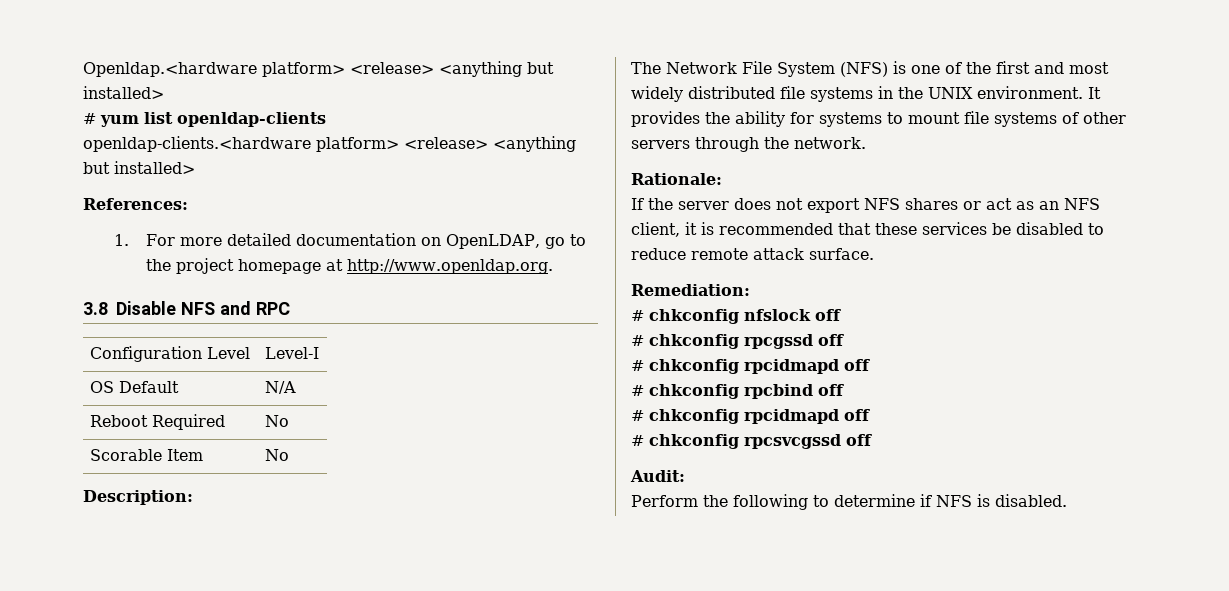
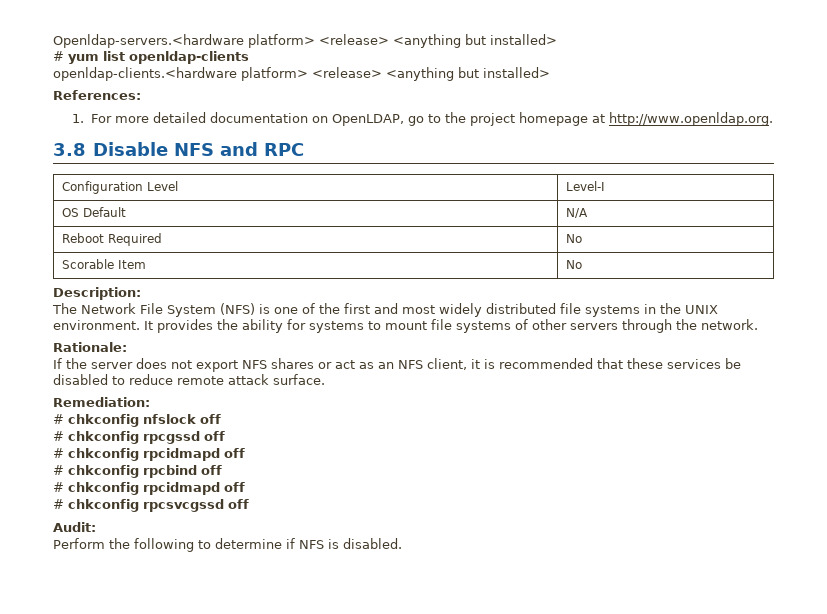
[83,62,257,77] Openldap.<hardware -> [53,34,244,48] Openldap-servers.<hardware

